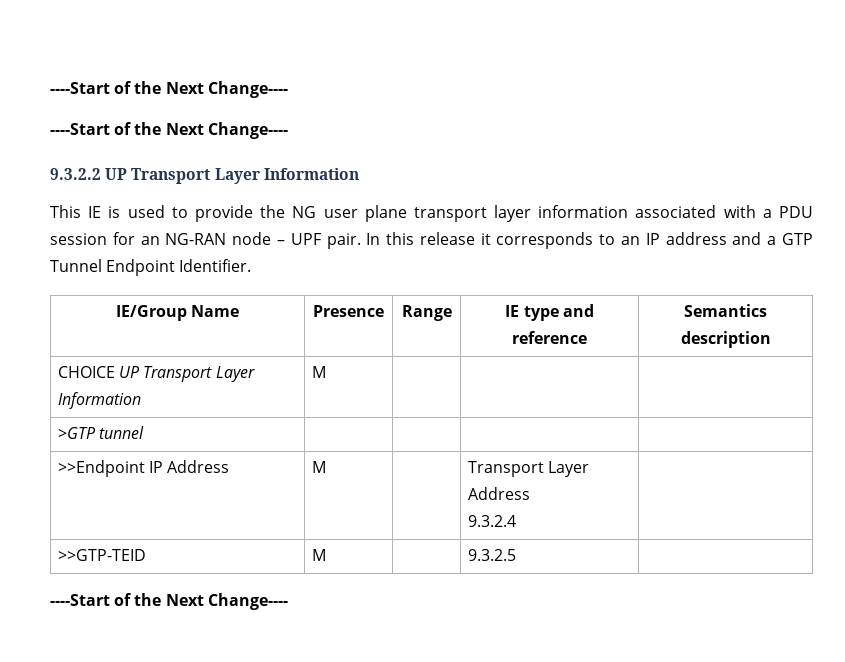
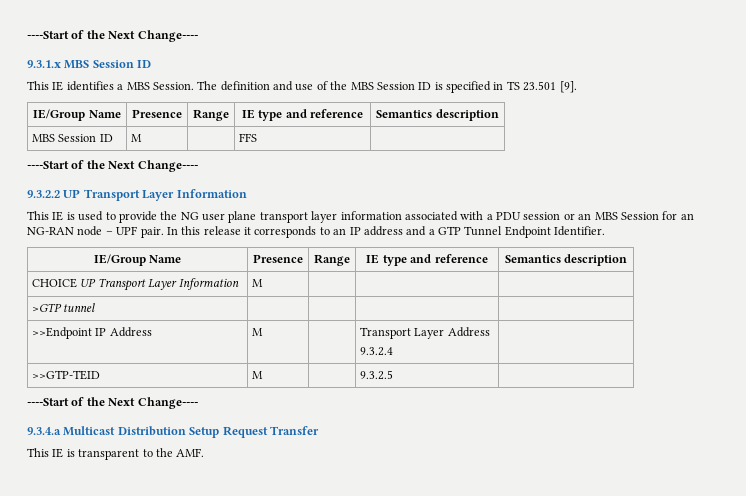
[50,81,288,98] ----Start of the Next Change---- -> [27,30,198,42] [27,60,152,69] [27,81,577,93] [33,109,121,121] [132,109,182,118] [193,109,229,121] [241,109,364,121] [376,109,499,121] [32,134,113,142] [131,134,143,142] [239,133,258,142] ----Start of the Next Change---- // 9.3.1.x MBS Session ID // This IE identifies a MBS Session. The definition and use of the MBS Session ID is specified in TS 23.501 [9]. // IE/Group Name | Presence | Range | IE type and reference | Semantics description // MBS Session ID | M | | FFS |
(107, 239) none -> [563,212,659,220] or an MBS Session
(288, 601) none -> [27,426,319,438] [27,448,205,460] // 9.3.4.a Multicast Distribution Setup Request Transfer // This IE is transparent to the AMF.

